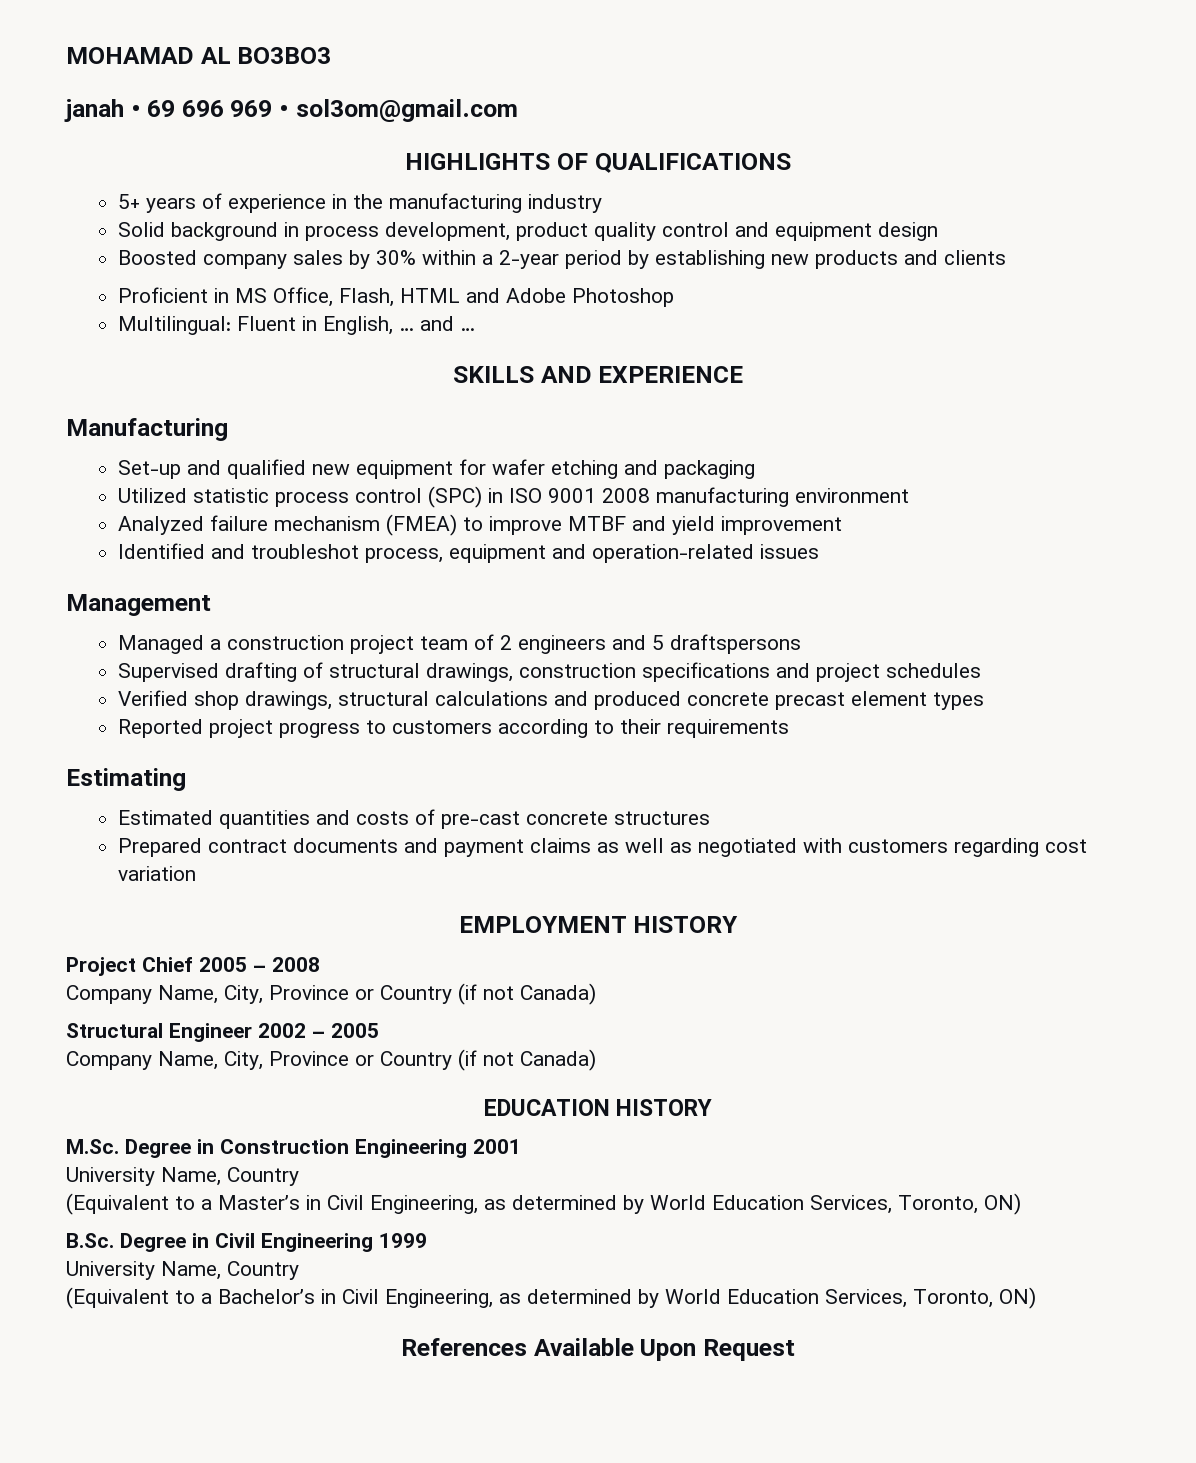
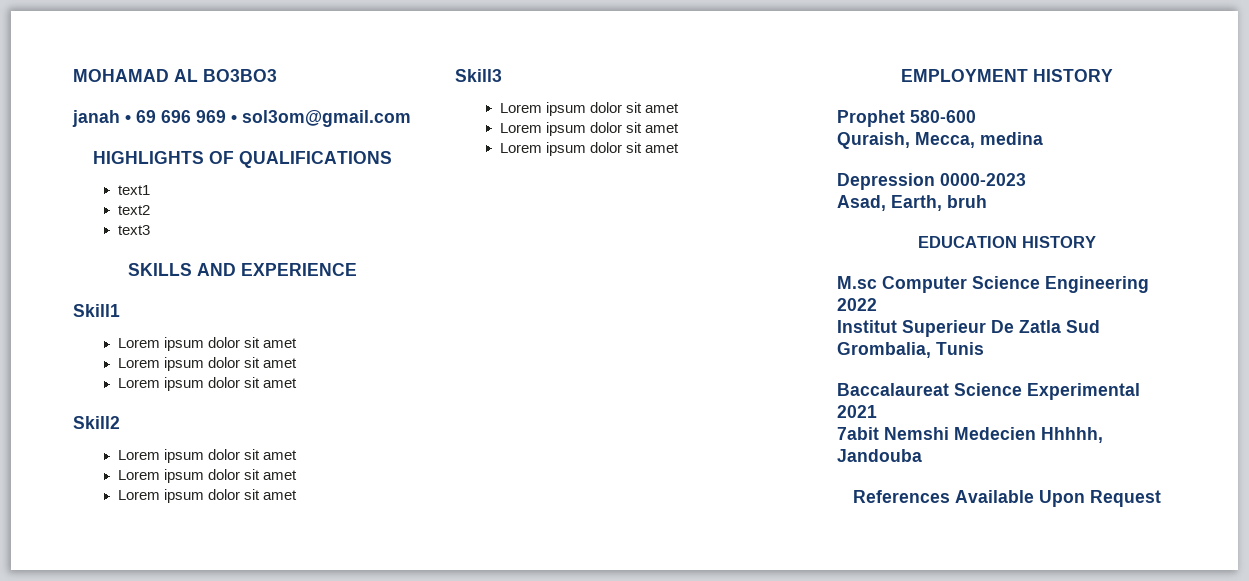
[118,193,603,213] [118,222,939,241] [118,250,1007,269] [118,287,675,307] [118,316,476,335] [452,366,744,383] [66,418,228,441] [118,459,756,479] [118,486,910,508] [118,514,843,536] [118,543,820,563] [66,594,211,616] [118,634,802,654] [118,662,982,682] [118,690,985,710] [118,719,790,738] [66,768,186,791] [118,809,711,829] [118,838,1088,857] [118,866,197,881] [458,916,739,933] [66,957,320,976] [66,983,596,1005] [66,1023,379,1042] [66,1049,596,1071] [483,1099,713,1116] [66,1139,521,1158] [66,1167,299,1186] [66,1193,1021,1215] [66,1233,427,1252] [66,1261,299,1280] [66,1287,1036,1309] 5+ years of experience in the manufacturing industry // Solid background in process development, product quality control and equipment design // Boosted company sales by 30% within a 2-year period by establishing new products and clients // Proficient in MS Office, Flash, HTML and Adobe Photoshop // Multilingual: Fluent in English, … and … // SKILLS AND EXPERIENCE // Manufacturing // Set-up and qualified new equipment for wafer etching and packaging // Utilized statistic process control (SPC) in ISO 9001 2008 manufacturing environment // Analyzed failure mechanism (FMEA) to improve MTBF and yield improvement // Identified and troubleshot process, equipment and operation-related issues // Management // Managed a construction project team of 2 engineers and 5 draftspersons // Supervised drafting of structural drawings, construction specifications and project schedules // Verified shop drawings, structural calculations and produced concrete precast element types // Reported project progress to customers according to their requirements // Estimating // Estimated quantities and costs of pre-cast concrete structures // Prepared contract documents and payment claims as well as negotiated with customers regarding cost variation // EMPLOYMENT HISTORY // Project Chief 2005 – 2008 // Company Name, City, Province or Country (if not Canada) // Structural Engineer 2002 – 2005 // Company Name, City, Province or Country (if not Canada) // EDUCATION HISTORY // M.Sc. Degree in Construction Engineering 2001 // University Name, Country // (Equivalent to a Master’s in Civil Engineering, as determined by World Education Services, Toronto, ON) // B.Sc. Degree in Civil Engineering 1999 // University Name, Country // (Equivalent to a Bachelor’s in Civil Engineering, as determined by World Education Services, Toronto, ON) -> [117,185,150,195] [117,205,150,215] [117,225,150,235] [128,263,357,276] [73,304,120,317] [117,337,298,351] [117,357,298,371] [117,377,298,391] [73,416,120,429] [117,449,298,463] [117,469,298,483] [117,489,298,503] [455,69,502,82] [499,102,680,116] [499,122,680,136] [499,142,680,156] [900,69,1113,82] [837,110,976,127] [837,132,1043,149] [837,173,1026,190] [837,195,987,211] [917,236,1096,248] [837,276,1149,293] [837,298,877,311] [837,320,1100,337] [837,342,984,358] [837,383,1140,400] [837,405,877,418] [837,427,1103,443] [837,449,922,462] text1 // text2 // text3 // SKILLS AND EXPERIENCE // Skill1 // Lorem ipsum dolor sit amet // Lorem ipsum dolor sit amet // Lorem ipsum dolor sit amet // Skill2 // Lorem ipsum dolor sit amet // Lorem ipsum dolor sit amet // Lorem ipsum dolor sit amet // Skill3 // Lorem ipsum dolor sit amet // Lorem ipsum dolor sit amet // Lorem ipsum dolor sit amet // EMPLOYMENT HISTORY // Prophet 580-600 // Quraish, Mecca, medina // Depression 0000-2023 // Asad, Earth, bruh // EDUCATION HISTORY // M.sc Computer Science Engineering 2022 // Institut Superieur De Zatla Sud Grombalia, Tunis // Baccalaureat Science Experimental 2021 // 7abit Nemshi Medecien Hhhhh, Jandouba

